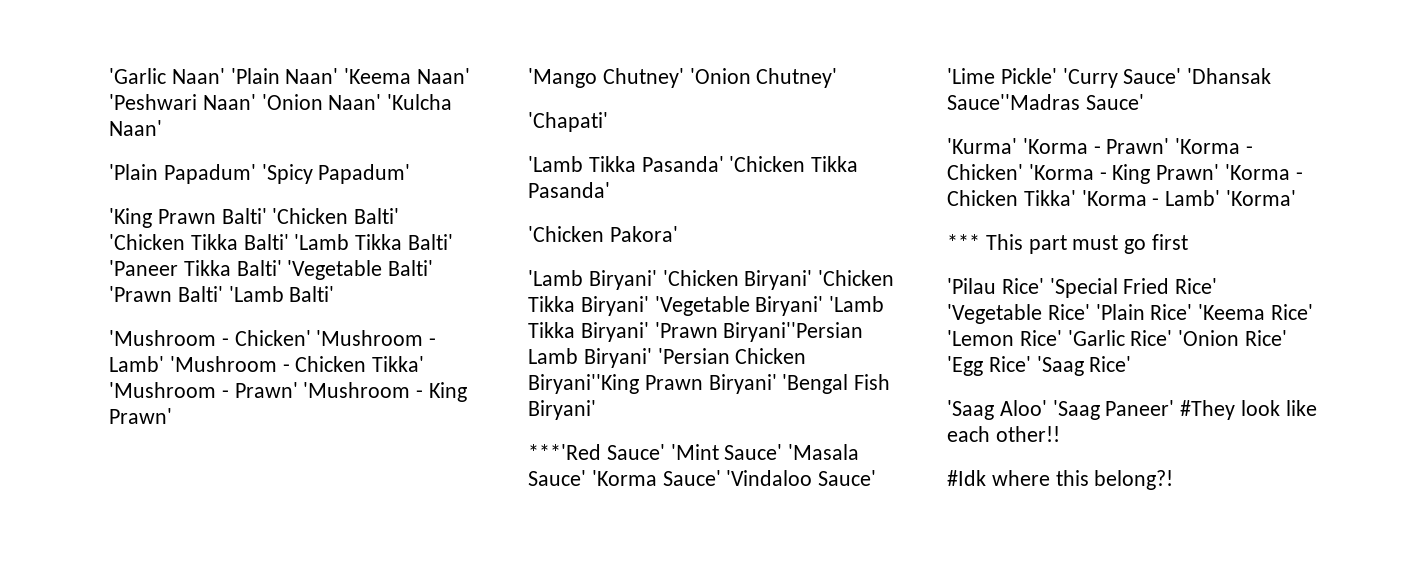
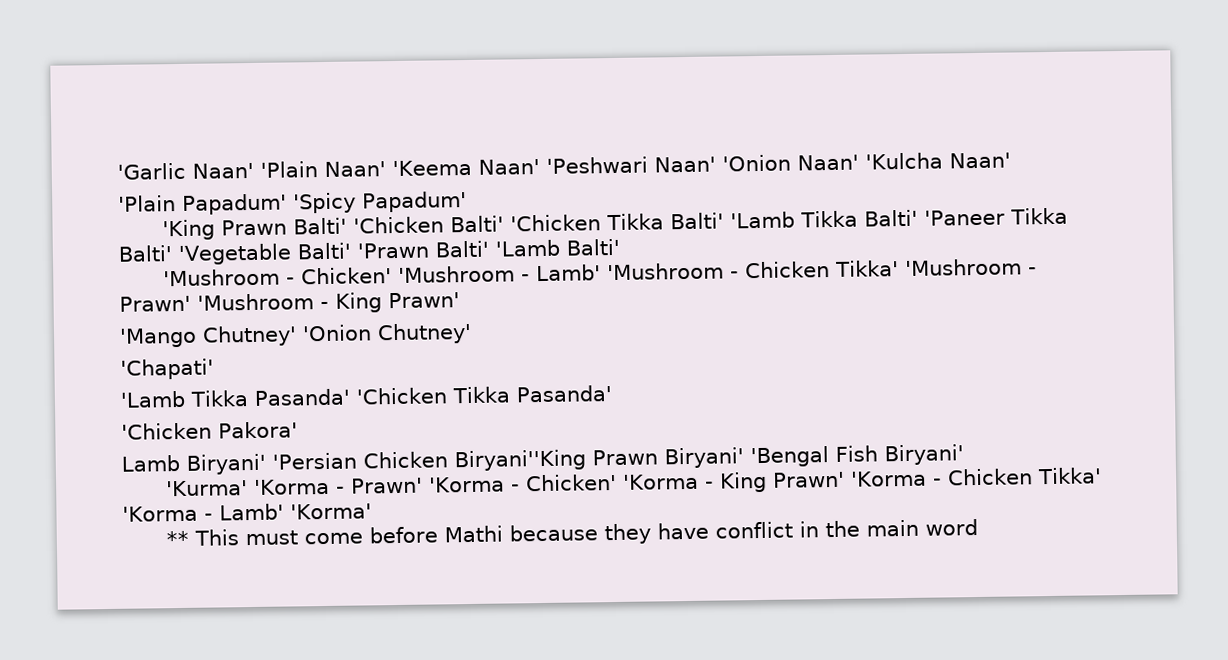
[528,270,895,290] [528,296,885,316] [528,322,864,342] 'Lamb Biryani' 'Chicken Biryani' 'Chicken Tikka Biryani' 'Vegetable Biryani' 'Lamb Tikka Biryani' 'Prawn Biryani''Persian -> (298, 430) none
[528,444,860,460] [528,470,877,486] [947,68,1272,88] [947,94,1144,110] // ***'Red Sauce' 'Mint Sauce' 'Masala Sauce' 'Korma Sauce' 'Vindaloo Sauce' 'Lime Pickle' 'Curry Sauce' 'Dhansak Sauce''Madras Sauce' -> (964, 455) none
[947,234,1189,254] [947,278,1218,298] [947,304,1314,324] [947,330,1288,346] [947,356,1132,376] [947,400,1317,420] [947,426,1060,442] [947,470,1174,490] *** This part must go first // 'Pilau Rice' 'Special Fried Rice' 'Vegetable Rice' 'Plain Rice' 'Keema Rice' 'Lemon Rice' 'Garlic Rice' 'Onion Rice' 'Egg Rice' 'Saag Rice' // 'Saag Aloo' 'Saag Paneer' #They look like each other!! // #Idk where this belong?! -> [166,518,979,547] ** This must come before Mathi because they have conflict in the main word

